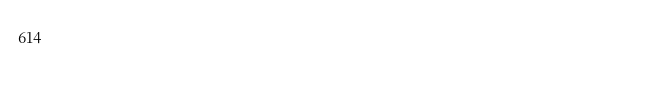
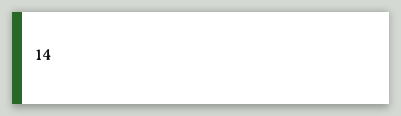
[18,32,41,44] 614 -> [35,49,52,60] 14

